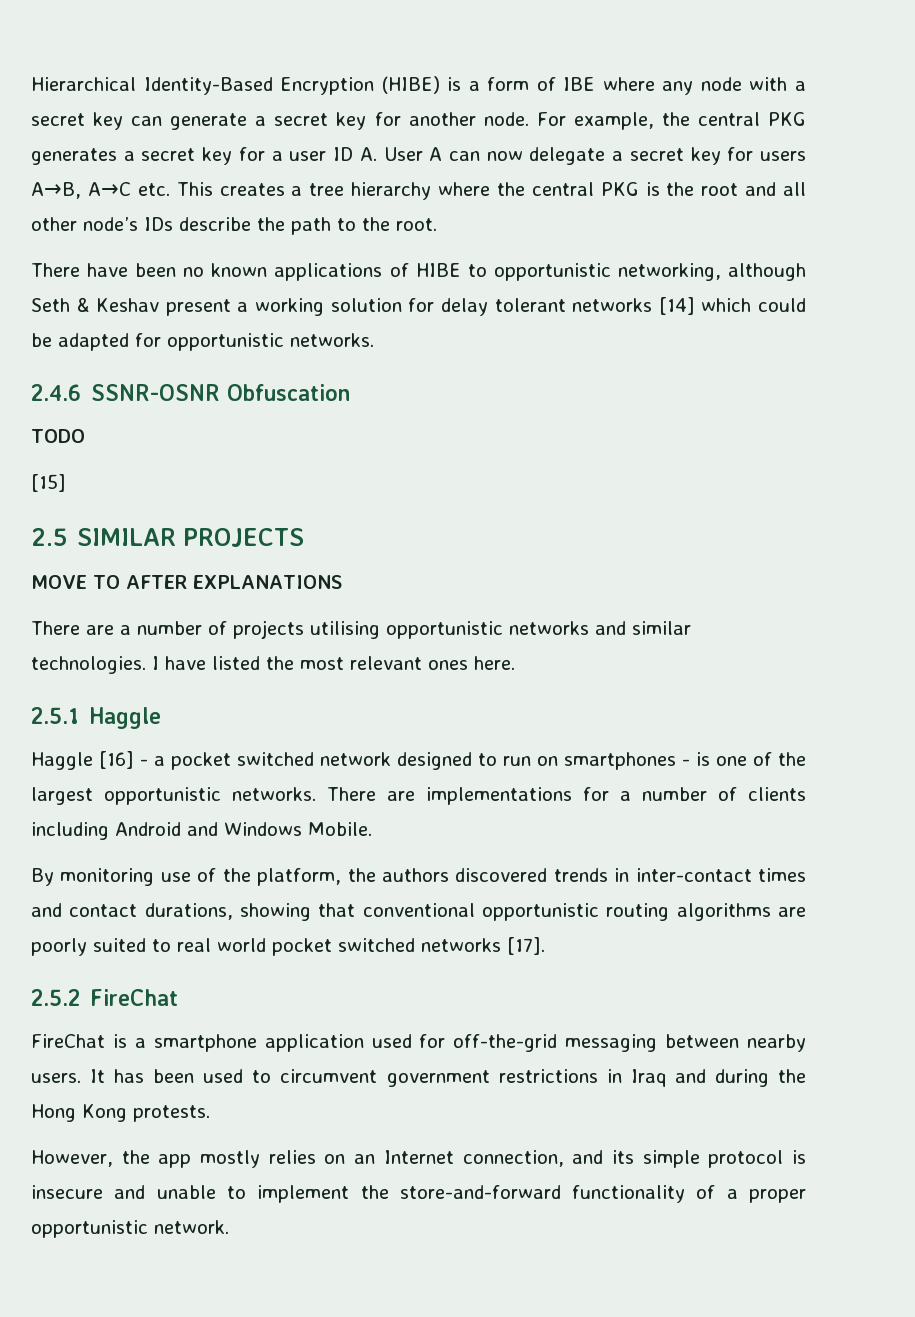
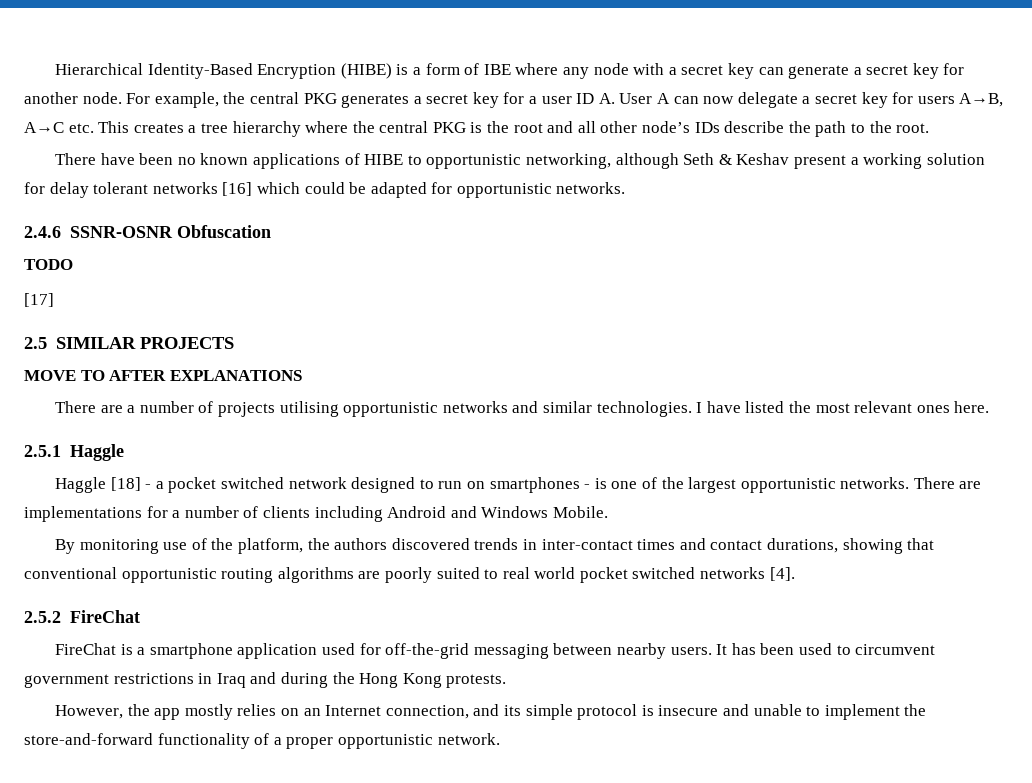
[658,297,695,315] [14] -> [222,182,253,196] [16]
[31,474,66,492] [15] -> [24,293,54,307] [17]
[99,751,134,769] [16] -> [110,477,141,491] [18]
[507,937,545,955] [17]. -> [769,567,795,581] [4].

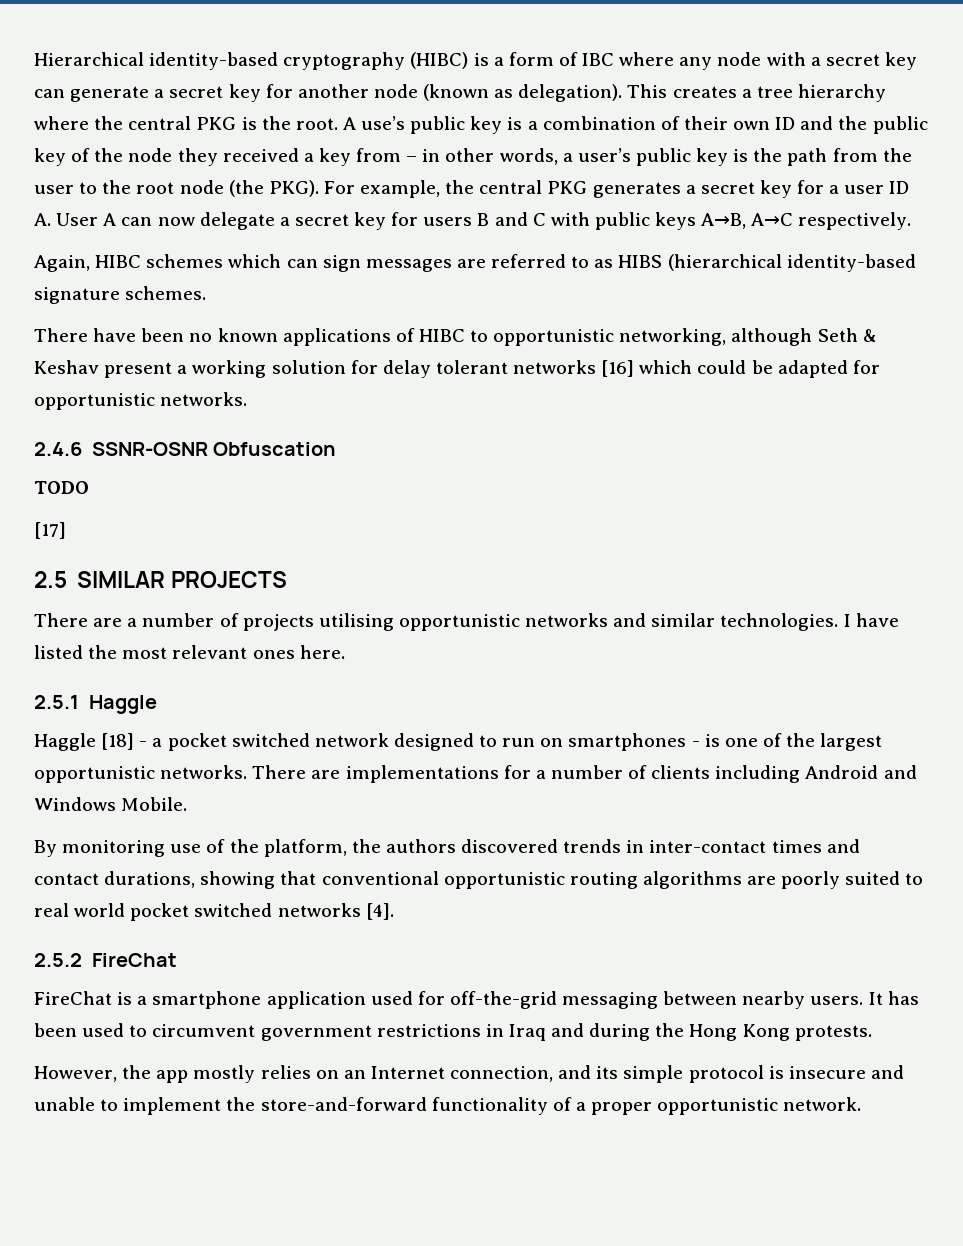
[147,63,392,79] Identity-Based Encryption (HIBE) -> [149,52,469,70] identity-based cryptography (HIBC)
[483,64,511,75] IBE -> [582,53,615,66] IBC
[82,92,122,104] node. -> [373,84,886,102] [34,116,928,134] [34,148,912,166] [34,180,319,197] node (known as delegation). This creates a tree hierarchy where the central PKG is the root. A use’s public key is a combination of their own ID and the public key of the node they received a key from – in other words, a user’s public key is the path from the user to the root node (the PKG).
[959,93,1004,107] [24,121,930,137] A→B, A→C etc. This creates a tree hierarchy where the central PKG is the root and all other node’s IDs describe the path to the root. -> [477,212,912,230] [34,254,916,272] [34,286,207,304] B and C with public keys A→B, A→C respectively. // Again, HIBC schemes which can sign messages are referred to as HIBS (hierarchical identity-based signature schemes.
[364,154,404,165] HIBE -> [418,329,465,342] HIBC
[24,370,302,381] // MOVE TO AFTER EXPLANATIONS -> (287, 579) none

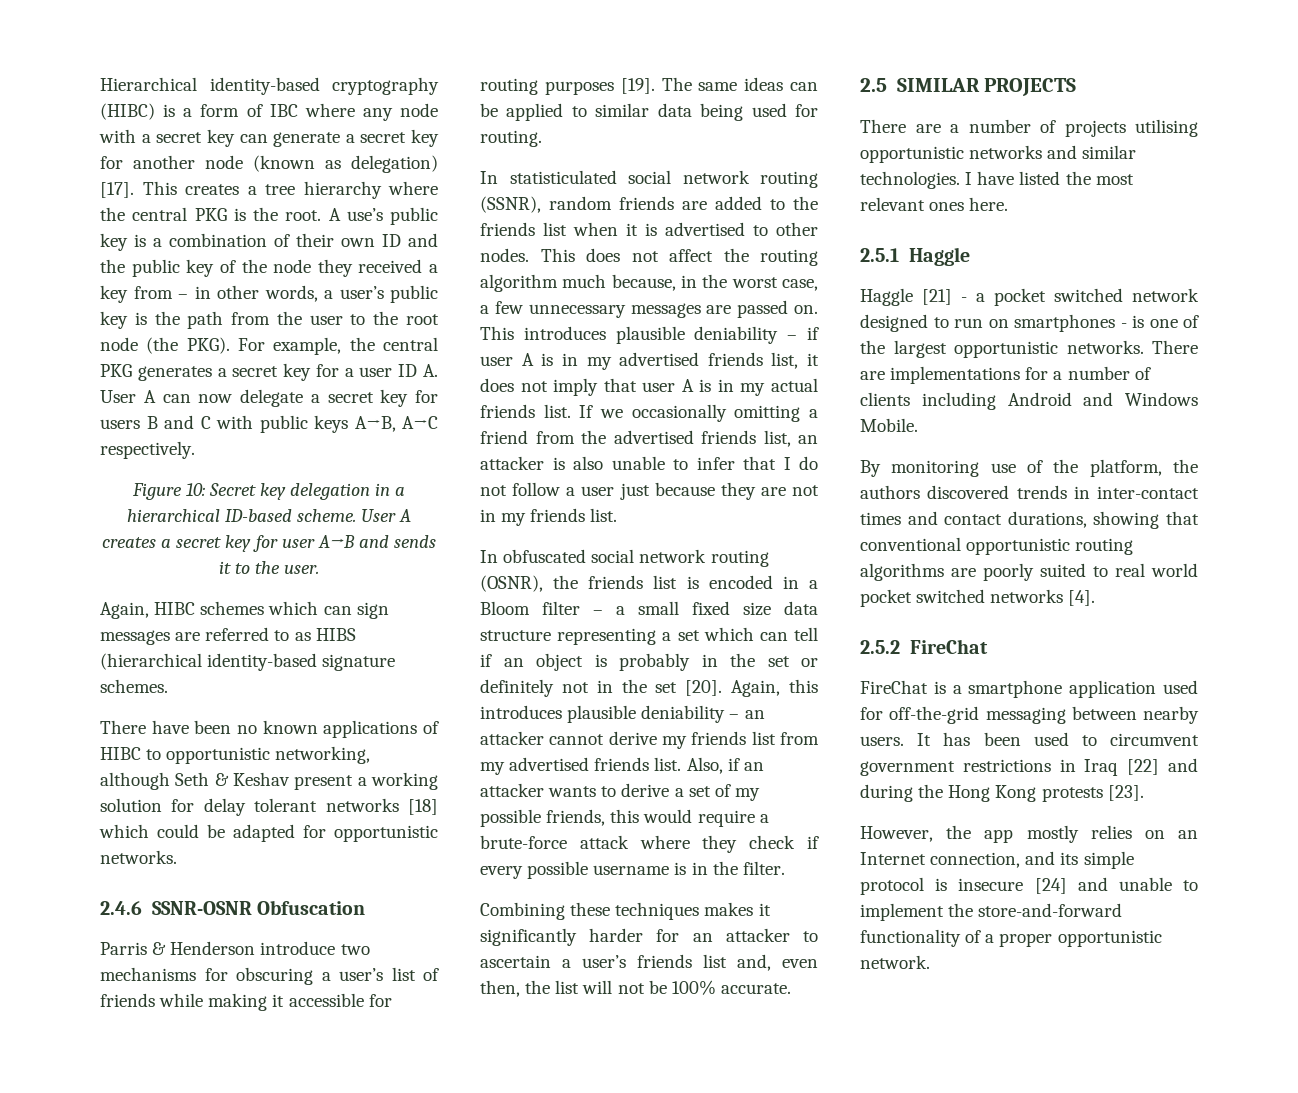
[518,84,623,102] delegation). -> [351,155,438,173] [100,182,134,198] delegation) [17].
(912, 221) none -> [131,483,406,500] [126,509,412,522] [101,535,437,552] [218,561,320,574] // Figure 10: Secret key delegation in a hierarchical ID-based scheme. User A creates a secret key for user A→B and sends it to the user.
[601,360,635,377] [16] -> [408,799,438,815] [18]
[34,481,89,494] [34,522,66,539] TODO // [17] -> [100,941,370,955] [100,967,439,985] [100,993,392,1011] [480,77,818,95] [480,103,818,121] [480,130,542,147] [480,170,818,188] [480,196,818,213] [480,222,818,236] [480,248,818,266] [480,274,818,292] [480,300,818,318] [480,326,819,344] [480,352,819,370] [480,378,818,396] [480,404,818,422] [480,430,818,447] [480,456,818,470] [480,482,819,500] [480,508,618,526] [480,549,769,567] [480,575,818,592] [480,601,818,616] [480,627,818,645] [480,653,818,671] [480,679,818,697] [480,705,765,723] [480,731,819,749] [480,757,764,775] [480,783,760,801] [480,809,769,827] [480,835,819,853] [480,861,785,879] [480,902,771,920] [480,928,818,946] [480,954,818,971] [480,980,791,997] Parris & Henderson introduce two mechanisms for obscuring a user’s list of friends while making it accessible for routing purposes [19]. The same ideas can be applied to similar data being used for routing. // In statisticulated social network routing (SSNR), random friends are added to the friends list when it is advertised to other nodes. This does not affect the routing algorithm much because, in the worst case, a few unnecessary messages are passed on. This introduces plausible deniability – if user A is in my advertised friends list, it does not imply that user A is in my actual friends list. If we occasionally omitting a friend from the advertised friends list, an attacker is also unable to infer that I do not follow a user just because they are not in my friends list. // In obfuscated social network routing (OSNR), the friends list is encoded in a Bloom filter – a small fixed size data structure representing a set which can tell if an object is probably in the set or definitely not in the set [20]. Again, this introduces plausible deniability – an attacker cannot derive my friends list from my advertised friends list. Also, if an attacker wants to derive a set of my possible friends, this would require a brute-force attack where they check if every possible username is in the filter. // Combining these techniques makes it significantly harder for an attacker to ascertain a user’s friends list and, even then, the list will not be 100% accurate.
[101,733,135,750] [18] -> [922,289,952,305] [21]
(546, 1032) none -> [1127,759,1160,775] [22]
[794,1025,872,1041] protests. -> [1041,785,1144,802] protests [23].
(866, 1072) none -> [1034,878,1067,894] [24]

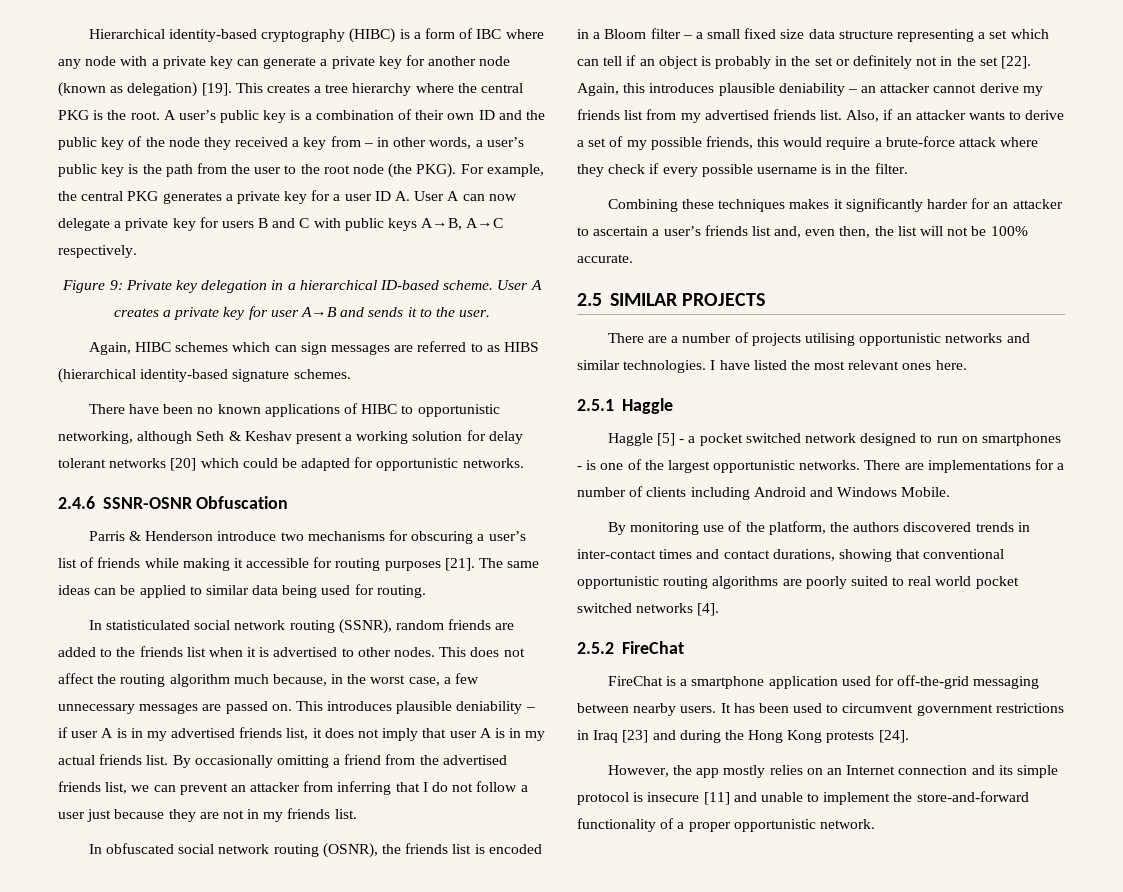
[156,132,203,143] secret -> [162,56,206,69] private
[360,132,407,143] secret -> [331,56,375,69] private
[100,182,134,198] [17]. -> [201,83,232,96] [19].
[346,208,383,221] use’s -> [178,110,216,120] user’s
[232,366,279,377] secret -> [236,191,280,204] private
[327,392,374,403] secret -> [125,218,169,231] private
[185,483,256,496] 10: Secret -> [109,280,172,290] 9: Private
[176,537,222,548] secret -> [174,307,220,320] private
[408,799,438,815] [18] -> [170,458,197,471] [20]
[620,78,655,94] [19]. -> [444,558,475,571] [21].
[579,405,623,418] If we -> [172,755,191,768] By
[798,435,818,444] [480,456,735,470] an attacker is also unable to infer -> [131,781,392,795] we can prevent an attacker from inferring
[685,680,723,696] [20]. -> [1000,56,1031,69] [22].
[922,289,952,305] [21] -> [657,433,676,446] [5]
[1127,759,1160,775] [22] -> [622,730,649,743] [23]
[1107,785,1144,801] [23]. -> [878,730,909,743] [24].
[930,852,1021,868] connection, -> [898,765,968,775] connection
[1034,878,1067,894] [24] -> [703,792,730,805] [11]

